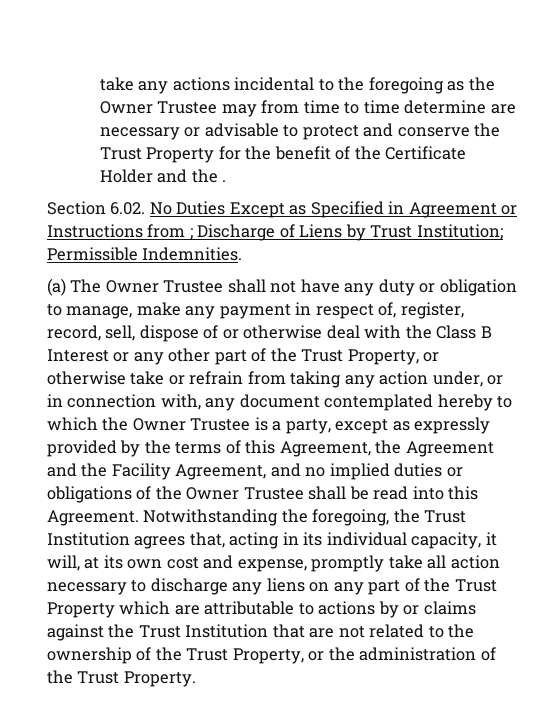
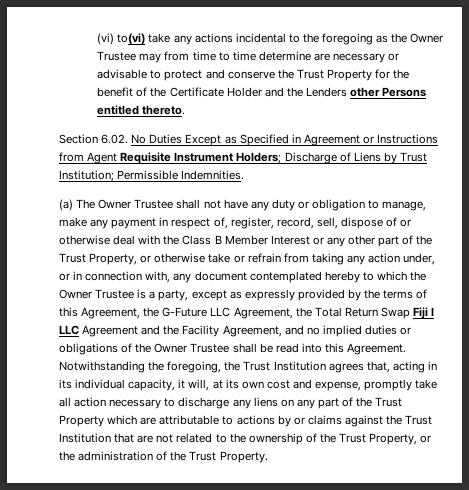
(99, 84) none -> [97,33,146,45] (vi) to(vi)
[222,180,227,182] . -> [306,87,427,97] [97,105,186,115] Lenders other Persons entitled thereto.
[189,228,193,240] ; -> [87,152,282,164] Agent Requisite Instrument Holders;
(492, 332) none -> [224,235,268,245] Member
(402, 447) none -> [162,307,435,319] [59,325,79,335] G-Future LLC Agreement, the Total Return Swap Fiji I LLC

